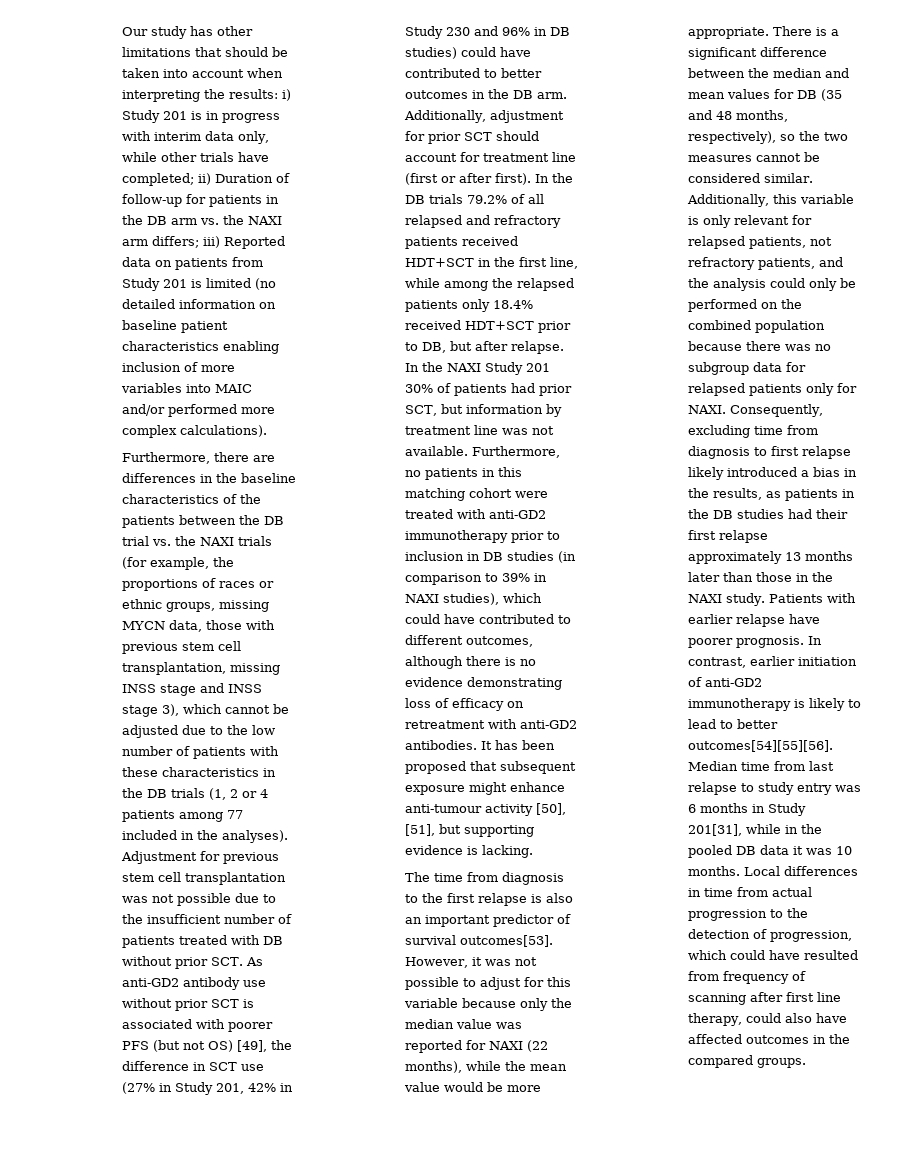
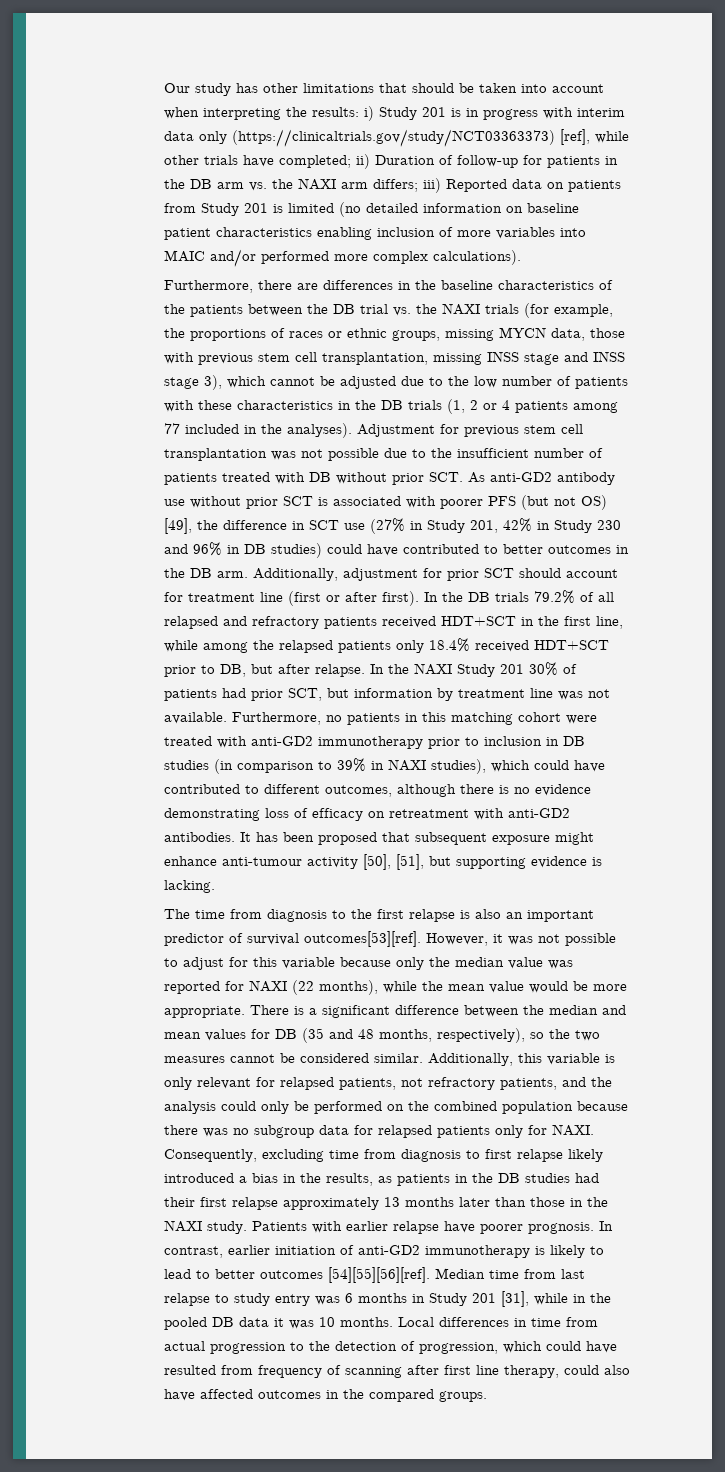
[237,131,269,144] only, -> [199,129,591,147] only (https://clinicaltrials.gov/study/NCT03363373) [ref],
[459,935,553,947] outcomes[53]. -> [304,931,422,947] outcomes[53][ref].
[687,740,833,752] outcomes[54][55][56]. -> [260,1267,431,1283] outcomes [54][55][56][ref].
[687,824,742,836] 201[31], -> [472,1291,530,1307] 201 [31],

